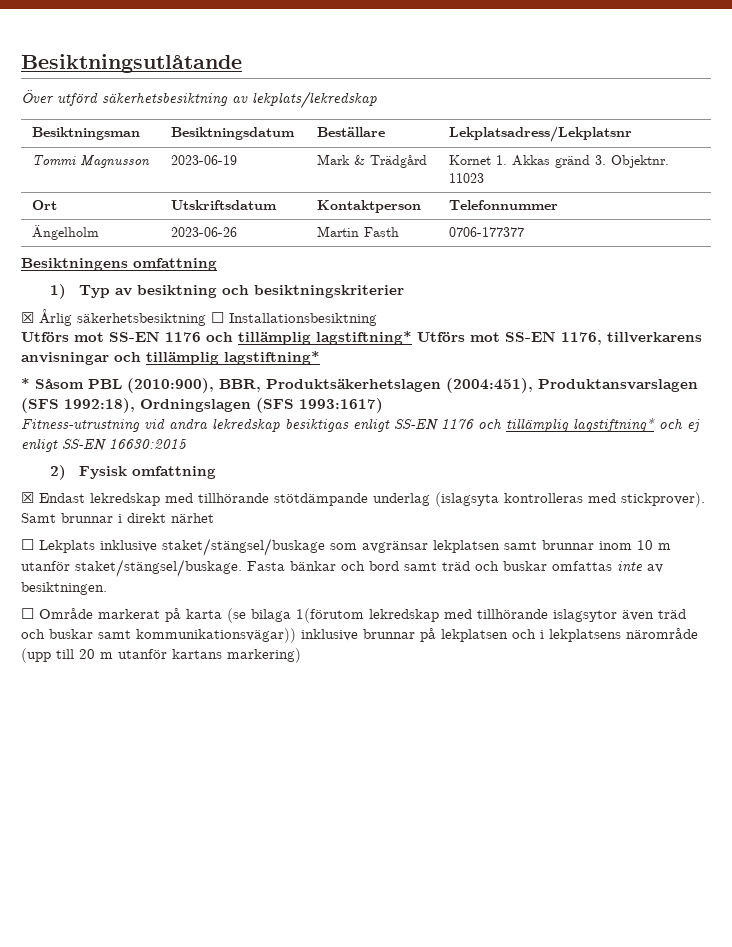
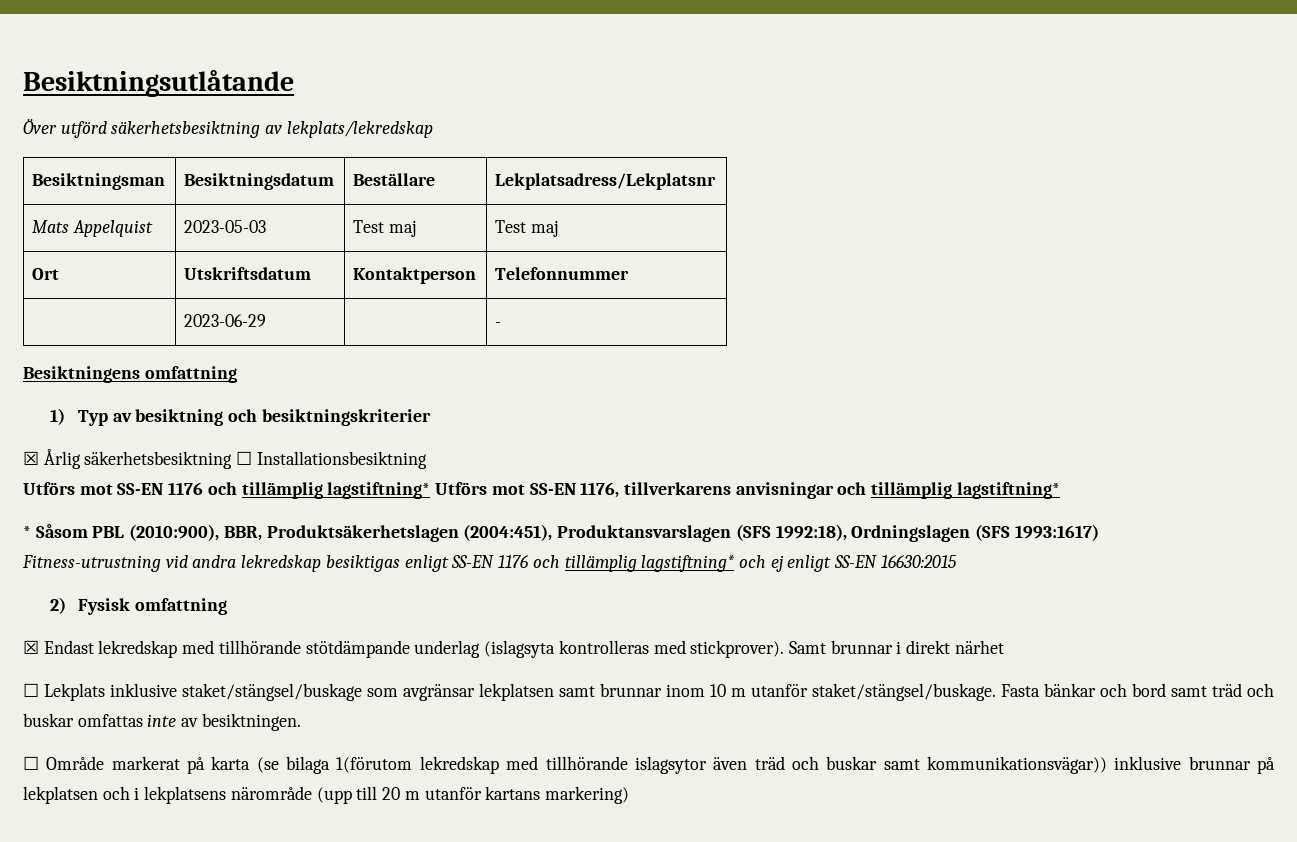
[32,155,151,168] [171,155,238,165] [317,154,428,168] [449,155,670,168] [449,173,485,183] Tommi Magnusson | 2023-06-19 | Mark & Trädgård | Kornet 1. Akkas gränd 3. Objektnr. 11023 -> [32,220,153,237] [184,220,267,233] [353,220,417,237] [495,220,559,237] Mats Appelquist | 2023-05-03 | Test maj | Test maj
[32,225,100,240] [171,227,238,237] [317,226,400,237] [449,227,525,237] Ängelholm | 2023-06-26 | Martin Fasth | 0706-177377 -> [184,314,267,327] [495,322,502,327] | 2023-06-29 | | -

